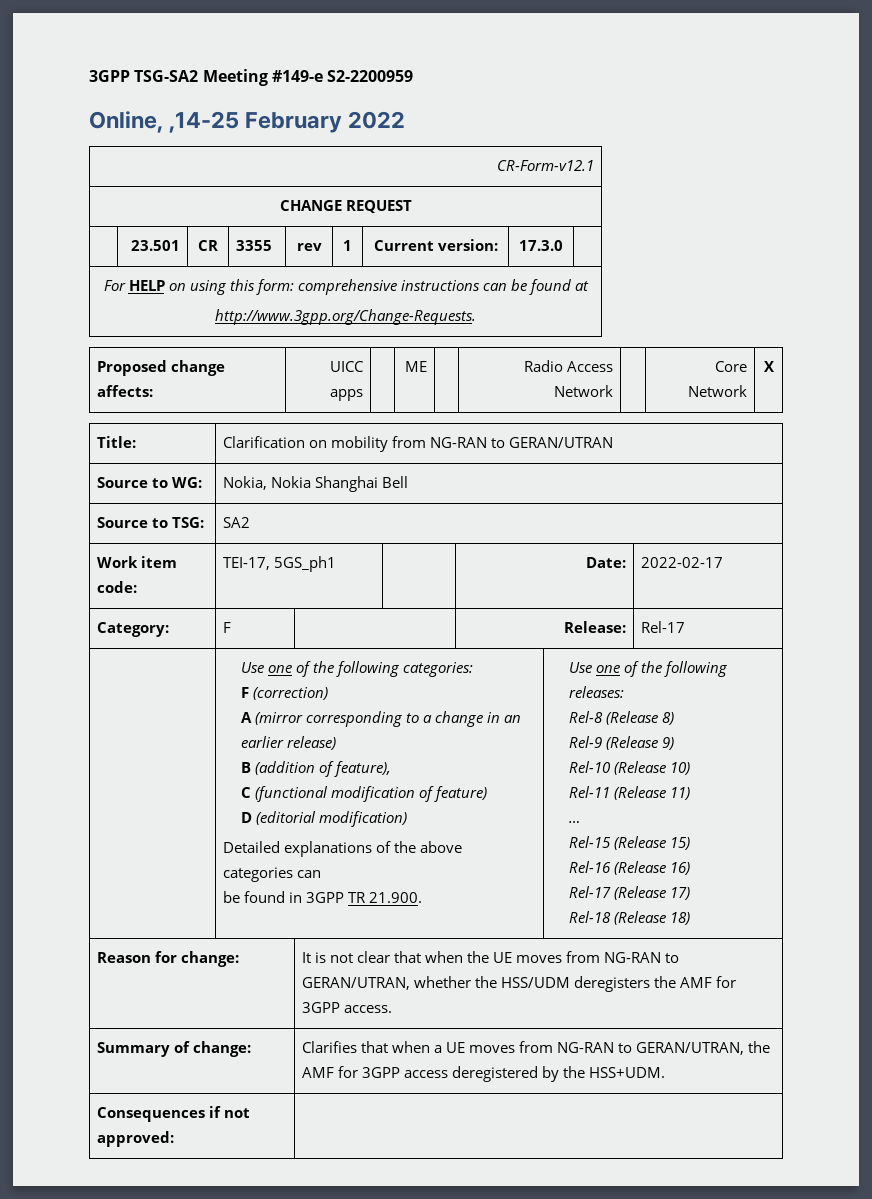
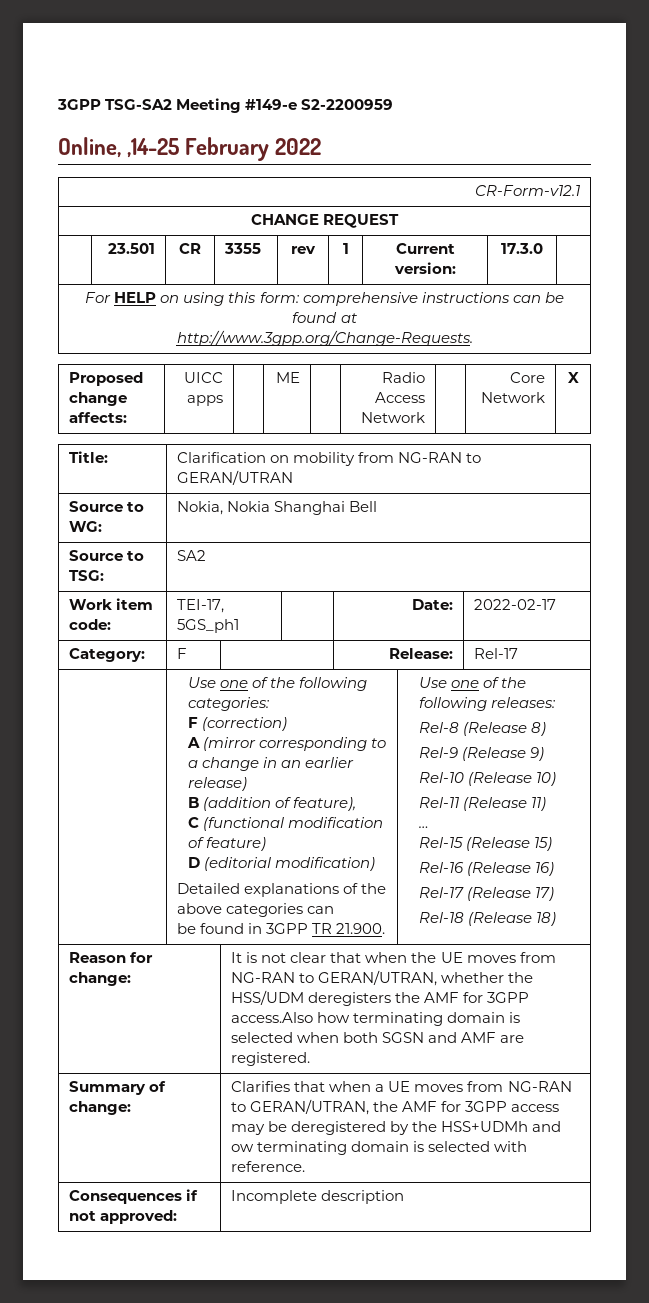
[344,1005,393,1013] access. -> [231,1012,521,1026] [231,1032,525,1043] [231,1052,311,1066] access.Also how terminating domain is selected when both SGSN and AMF are registered.
(449, 1074) none -> [231,1121,288,1135] may be
[589,1067,666,1078] HSS+UDM. -> [441,1121,562,1132] [231,1141,528,1155] [231,1161,306,1172] HSS+UDMh and ow terminating domain is selected with reference.
(175, 1139) none -> [231,1190,405,1204] Incomplete description

